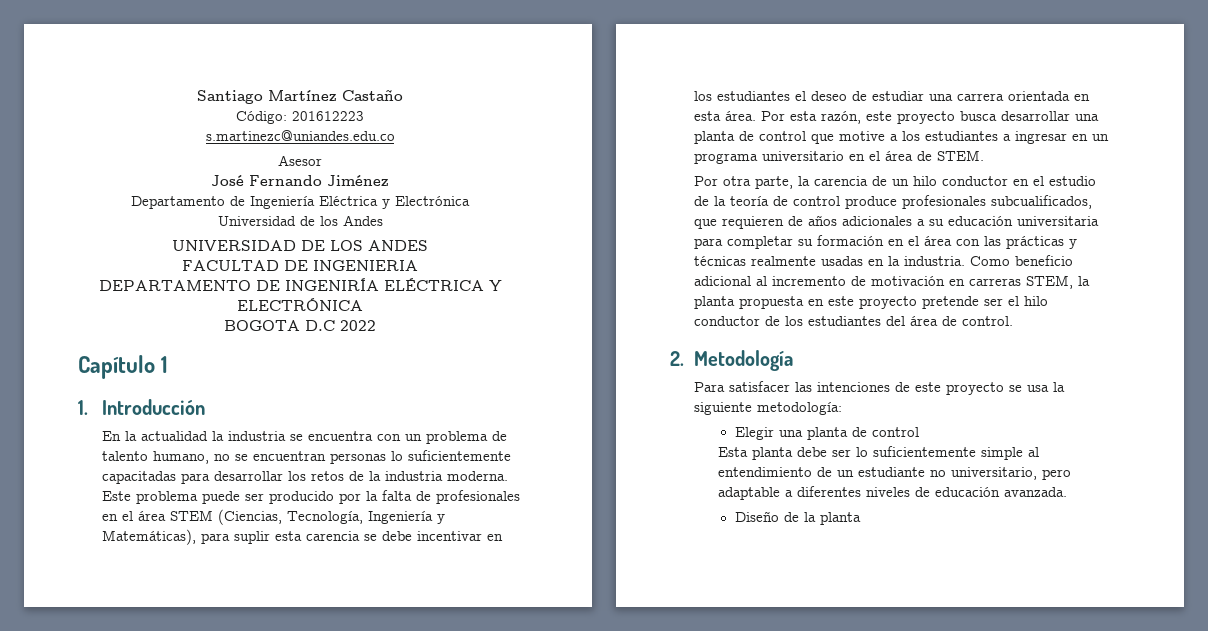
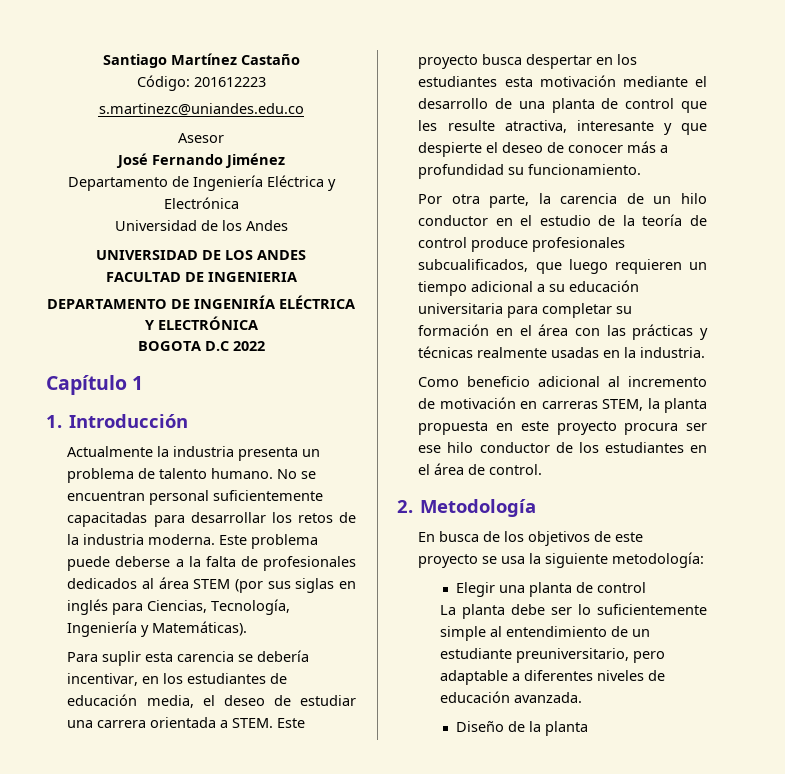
[102,431,508,444] [102,451,404,464] En la actualidad la industria se encuentra con un problema de talento humano, no se encuentran personas lo -> [67,446,321,461] [67,468,317,483] [67,490,210,505] Actualmente la industria presenta un problema de talento humano. No se encuentran personal
[245,491,362,504] ser producido por -> [115,556,184,567] deberse a
[102,509,283,525] en el área STEM (Ciencias, -> [67,577,357,593] [67,599,208,615] dedicados al área STEM (por sus siglas en inglés para Ciencias,
[102,529,231,545] Matemáticas), para -> [152,621,248,636] [67,652,99,662] Matemáticas). // Para
[382,531,504,541] [694,91,791,101] debe incentivar en los estudiantes -> [257,650,310,662] [67,673,288,686] [67,694,194,708] debería incentivar, en los estudiantes de educación media,
[1074,94,1091,101] [694,111,1071,124] en esta área. Por esta razón, este proyecto busca desarrollar -> [220,718,306,728] [418,54,638,69] [418,75,707,87] [418,98,513,109] a STEM. Este proyecto busca despertar en los estudiantes esta motivación mediante el desarrollo de
[839,131,1110,144] [694,150,985,164] motive a los estudiantes a ingresar en un programa universitario en el área de STEM. -> [418,120,707,135] [418,141,669,157] [418,164,642,179] les resulte atractiva, interesante y que despierte el deseo de conocer más a profundidad su funcionamiento.
[722,215,913,229] requieren de años adicionales -> [568,259,707,274] [418,281,534,296] luego requieren un tiempo adicional
(966, 261) none -> (706, 352) //
[922,296,1020,309] pretende ser el -> [624,423,707,435] [418,445,442,453] procura ser ese
[886,316,906,326] del -> [690,445,707,453] [418,464,431,475] en el
[694,381,891,392] Para satisfacer las intenciones -> [418,531,591,546] En busca de los objetivos
[718,447,749,457] Esta -> [439,605,456,615] La
[930,467,1038,480] no universitario, -> [515,648,629,663] preuniversitario,

